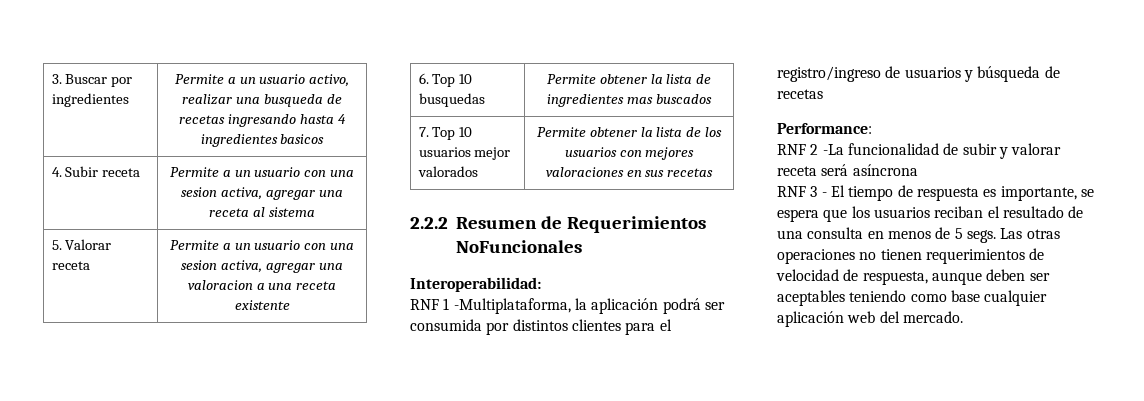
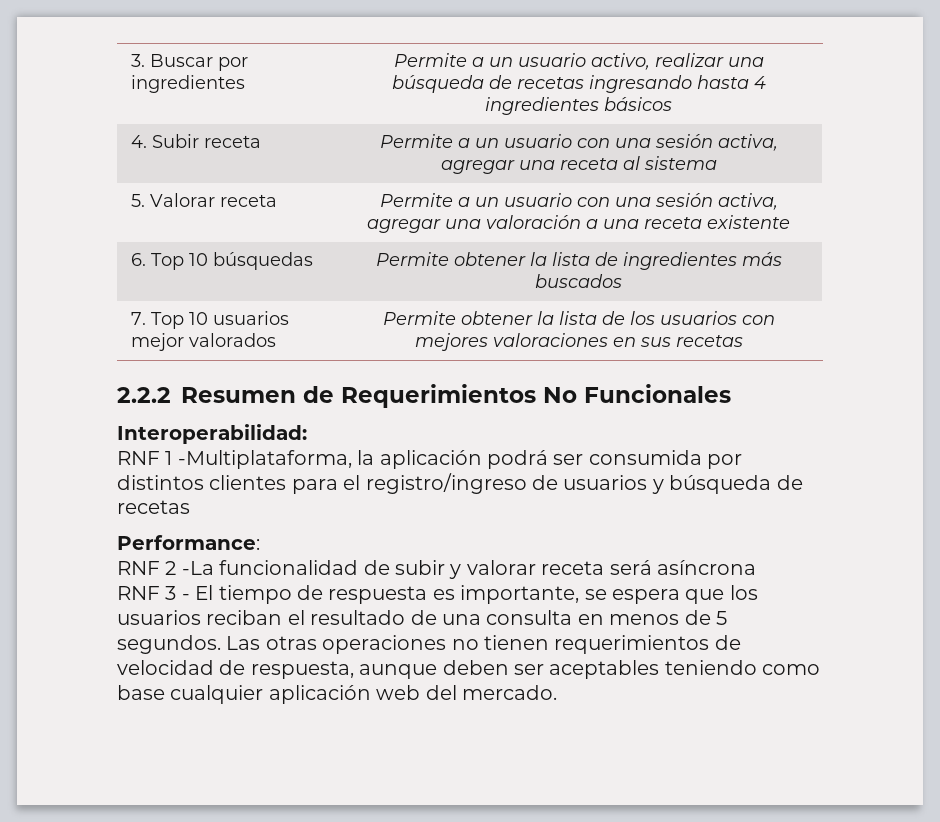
[263,94,323,107] busqueda -> [391,75,484,93] búsqueda
[280,134,325,144] basicos -> [604,97,672,111] básicos
[181,187,218,197] sesion -> [654,134,713,148] sesión
[181,260,343,273] [187,280,253,290] sesion activa, agregar una valoracion -> [654,193,778,210] [367,215,581,233] sesión activa, agregar una valoración
[418,93,485,107] busquedas -> [213,252,314,270] búsquedas
[627,97,653,104] mas -> [741,252,782,266] más
[456,240,582,253] NoFuncionales -> [543,384,731,403] No Funcionales
[966,230,996,243] segs. -> [117,635,221,654] segundos.

